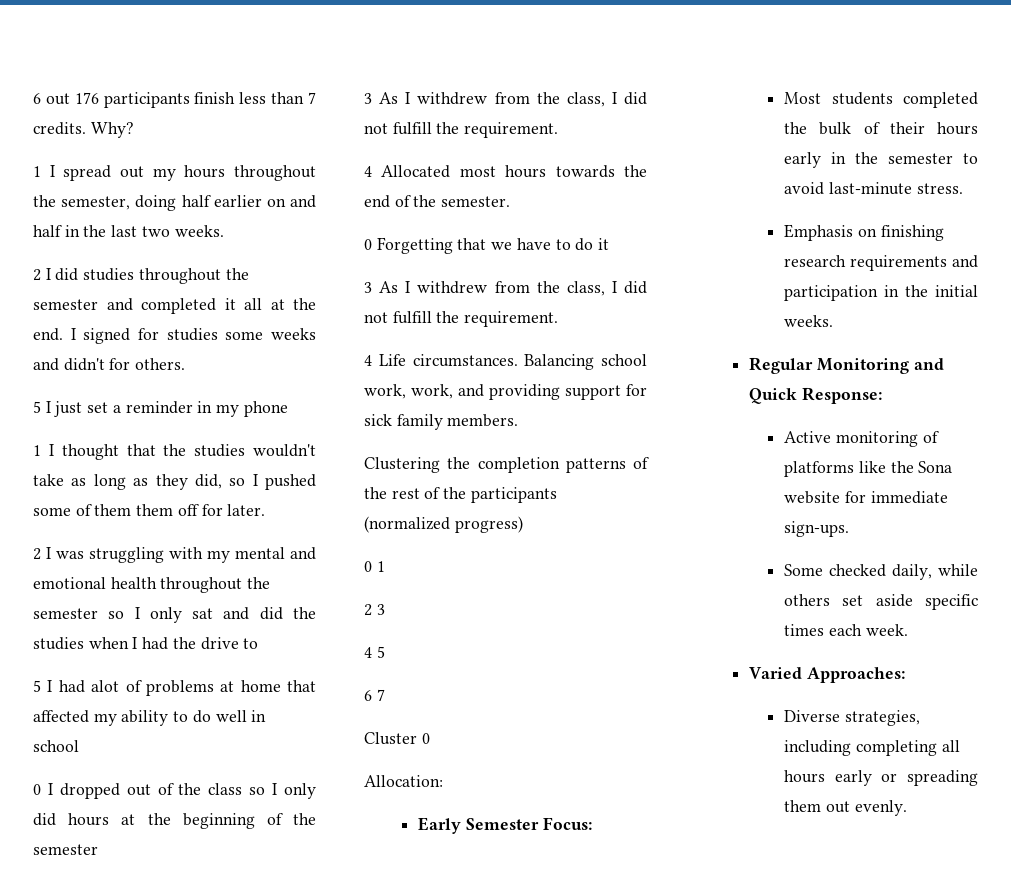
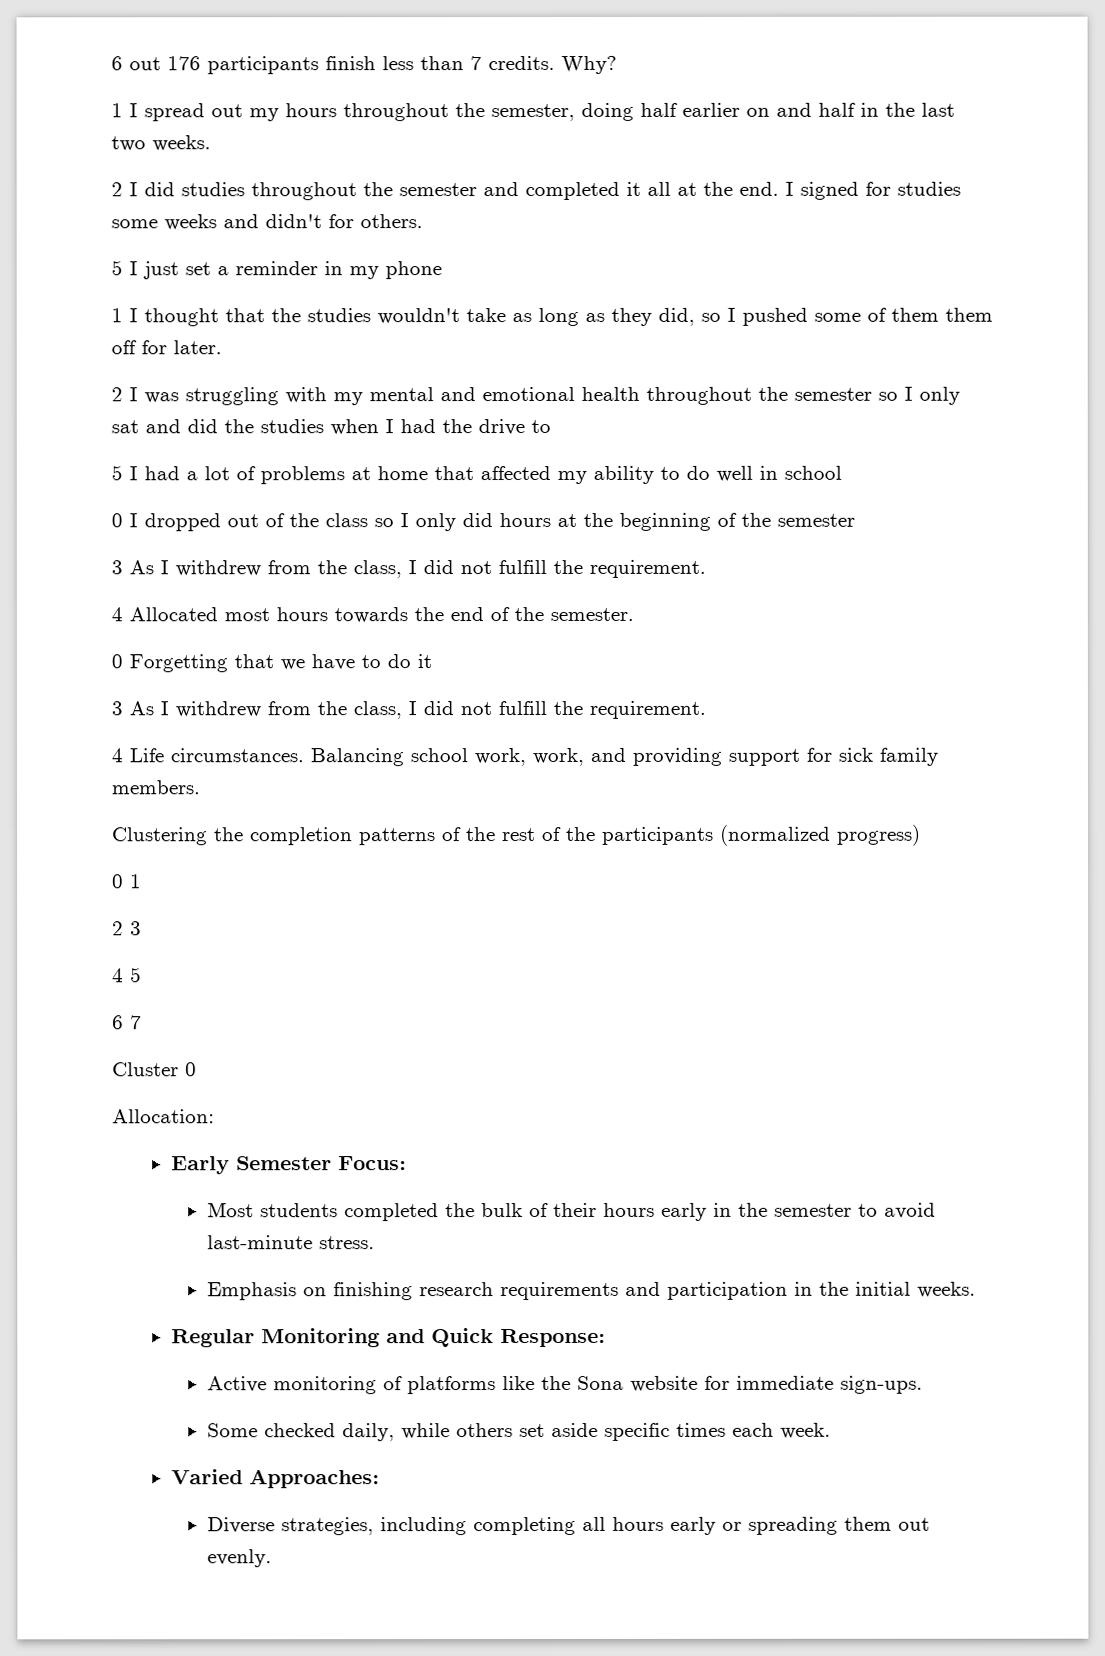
[91,680,120,692] alot -> [186,466,230,481] a lot

